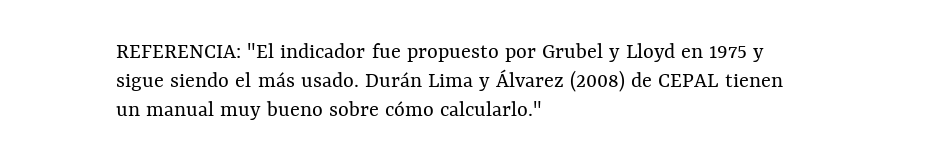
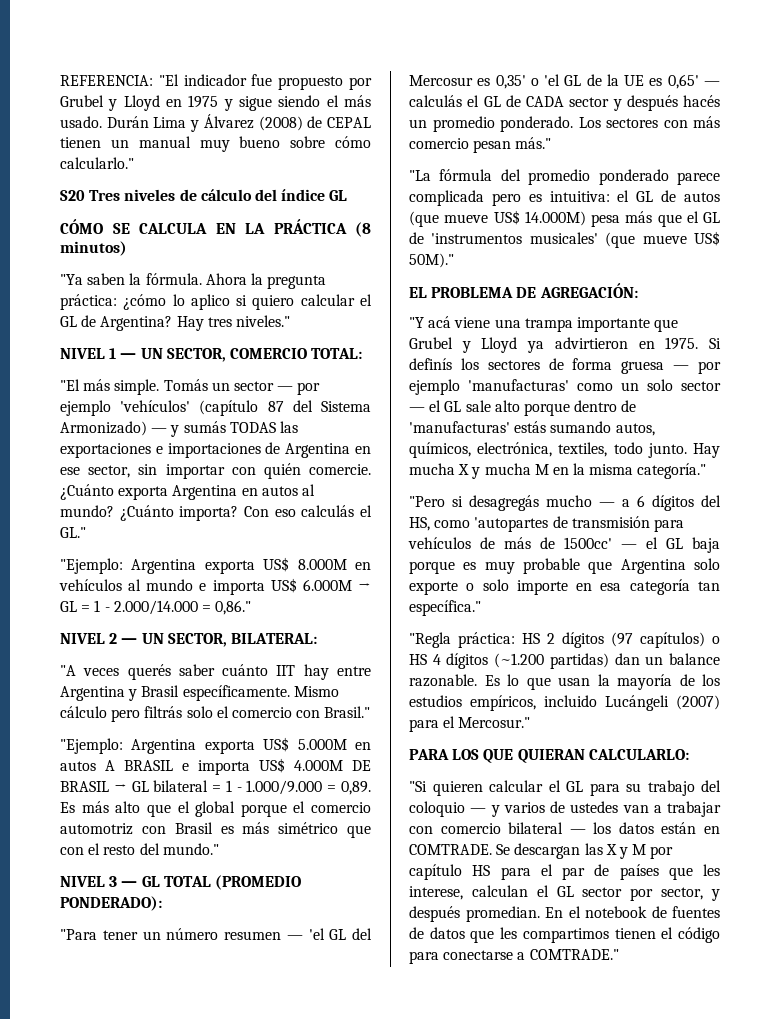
(543, 108) none -> [60,189,348,201] [60,219,371,237] [60,241,127,256] [60,273,327,289] [60,294,372,310] [60,315,290,331] [60,348,363,362] [60,379,321,395] [60,400,371,416] [60,421,298,437] [60,442,372,458] [60,463,371,479] [60,484,315,500] [60,505,372,521] [60,527,86,538] [60,557,371,574] [59,578,371,595] [60,600,252,615] [60,633,317,647] [60,664,371,680] [60,685,339,701] [60,706,371,722] [60,737,371,754] [60,758,371,775] [60,780,371,795] [60,801,371,817] [60,822,371,838] [60,843,219,855] [60,875,301,890] [60,896,162,911] [60,928,372,940] [409,74,720,89] [409,95,720,111] [409,116,720,132] [409,137,552,153] [409,169,720,185] [409,190,720,206] [409,210,720,227] [409,231,720,248] [409,253,454,268] [409,283,638,298] [409,316,679,332] [409,337,721,353] [409,358,721,374] [409,379,721,395] [409,400,637,416] [409,421,655,436] [409,442,720,458] [409,463,707,479] [409,495,721,511] [409,516,684,532] [408,537,720,553] [409,558,720,574] [409,579,720,595] [409,600,481,616] [409,632,720,648] [409,653,720,669] [409,674,720,690] [409,695,720,711] [409,716,531,732] [409,749,689,763] [409,780,721,796] [409,801,721,817] [409,822,720,834] [409,843,674,859] [409,864,720,880] [409,885,720,901] [409,906,720,922] [409,927,720,943] [409,949,619,964] // S20 Tres niveles de cálculo del índice GL // CÓMO SE CALCULA EN LA PRÁCTICA (8 minutos) // "Ya saben la fórmula. Ahora la pregunta práctica: ¿cómo lo aplico si quiero calcular el GL de Argentina? Hay tres niveles." // NIVEL 1 — UN SECTOR, COMERCIO TOTAL: // "El más simple. Tomás un sector — por ejemplo 'vehículos' (capítulo 87 del Sistema Armonizado) — y sumás TODAS las exportaciones e importaciones de Argentina en ese sector, sin importar con quién comercie. ¿Cuánto exporta Argentina en autos al mundo? ¿Cuánto importa? Con eso calculás el GL." // "Ejemplo: Argentina exporta US$ 8.000M en vehículos al mundo e importa US$ 6.000M → GL = 1 - 2.000/14.000 = 0,86." // NIVEL 2 — UN SECTOR, BILATERAL: // "A veces querés saber cuánto IIT hay entre Argentina y Brasil específicamente. Mismo cálculo pero filtrás solo el comercio con Brasil." // "Ejemplo: Argentina exporta US$ 5.000M en autos A BRASIL e importa US$ 4.000M DE BRASIL → GL bilateral = 1 - 1.000/9.000 = 0,89. Es más alto que el global porque el comercio automotriz con Brasil es más simétrico que con el resto del mundo." // NIVEL 3 — GL TOTAL (PROMEDIO PONDERADO): // "Para tener un número resumen — 'el GL del Mercosur es 0,35' o 'el GL de la UE es 0,65' — calculás el GL de CADA sector y después hacés un promedio ponderado. Los sectores con más comercio pesan más." // "La fórmula del promedio ponderado parece complicada pero es intuitiva: el GL de autos (que mueve US$ 14.000M) pesa más que el GL de 'instrumentos musicales' (que mueve US$ 50M)." // EL PROBLEMA DE AGREGACIÓN: // "Y acá viene una trampa importante que Grubel y Lloyd ya advirtieron en 1975. Si definís los sectores de forma gruesa — por ejemplo 'manufacturas' como un solo sector — el GL sale alto porque dentro de 'manufacturas' estás sumando autos, químicos, electrónica, textiles, todo junto. Hay mucha X y mucha M en la misma categoría." // "Pero si desagregás mucho — a 6 dígitos del HS, como 'autopartes de transmisión para vehículos de más de 1500cc' — el GL baja porque es muy probable que Argentina solo exporte o solo importe en esa categoría tan específica." // "Regla práctica: HS 2 dígitos (97 capítulos) o HS 4 dígitos (~1.200 partidas) dan un balance razonable. Es lo que usan la mayoría de los estudios empíricos, incluido Lucángeli (2007) para el Mercosur." // PARA LOS QUE QUIERAN CALCULARLO: // "Si quieren calcular el GL para su trabajo del coloquio — y varios de ustedes van a trabajar con comercio bilateral — los datos están en COMTRADE. Se descargan las X y M por capítulo HS para el par de países que les interese, calculan el GL sector por sector, y después promedian. En el notebook de fuentes de datos que les compartimos tienen el código para conectarse a COMTRADE."

